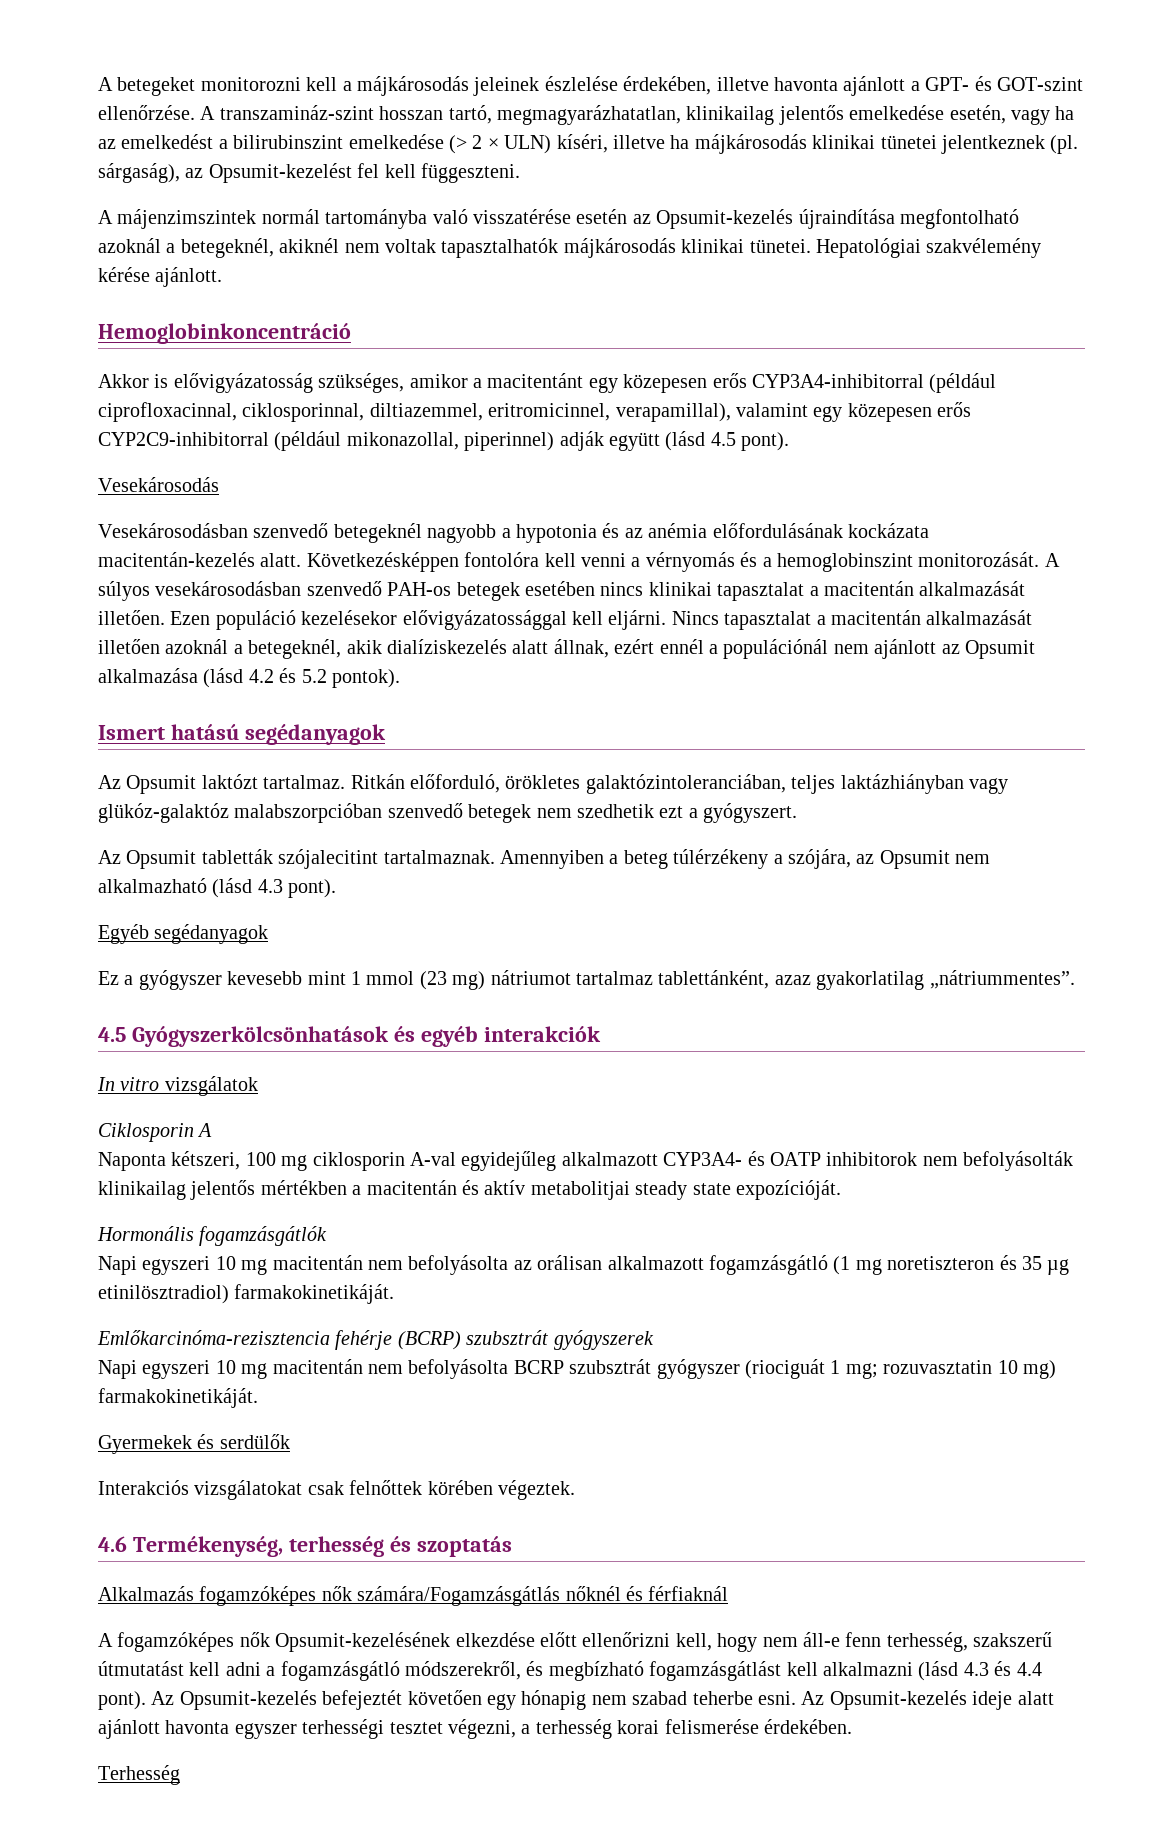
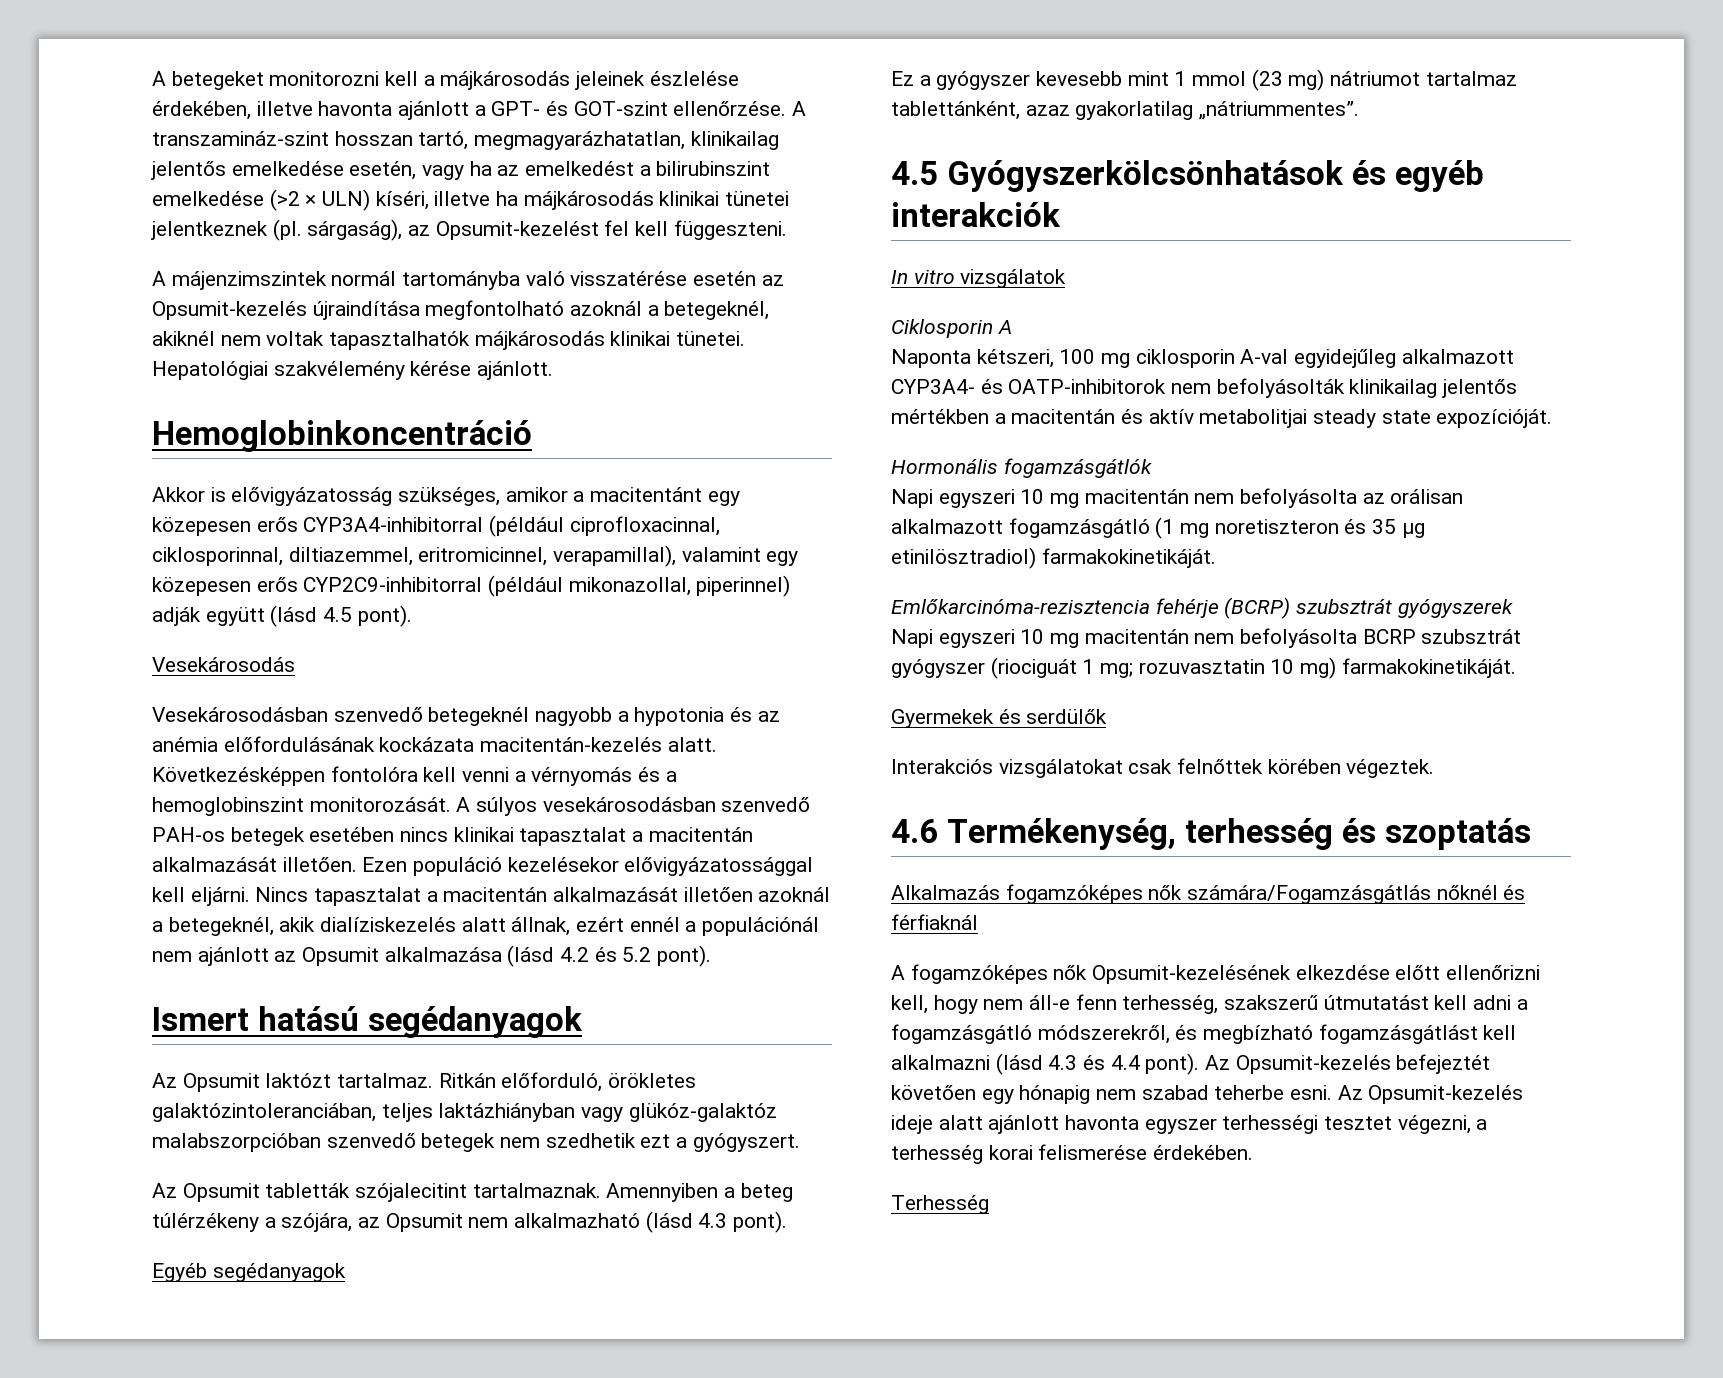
[449,135,483,154] (> 2 -> [269,189,300,211] (>2
[332,669,400,688] pontok). -> [657,945,712,967] pont).
[769,1152,918,1166] OATP inhibitorok -> [1008,379,1167,394] OATP-inhibitorok

